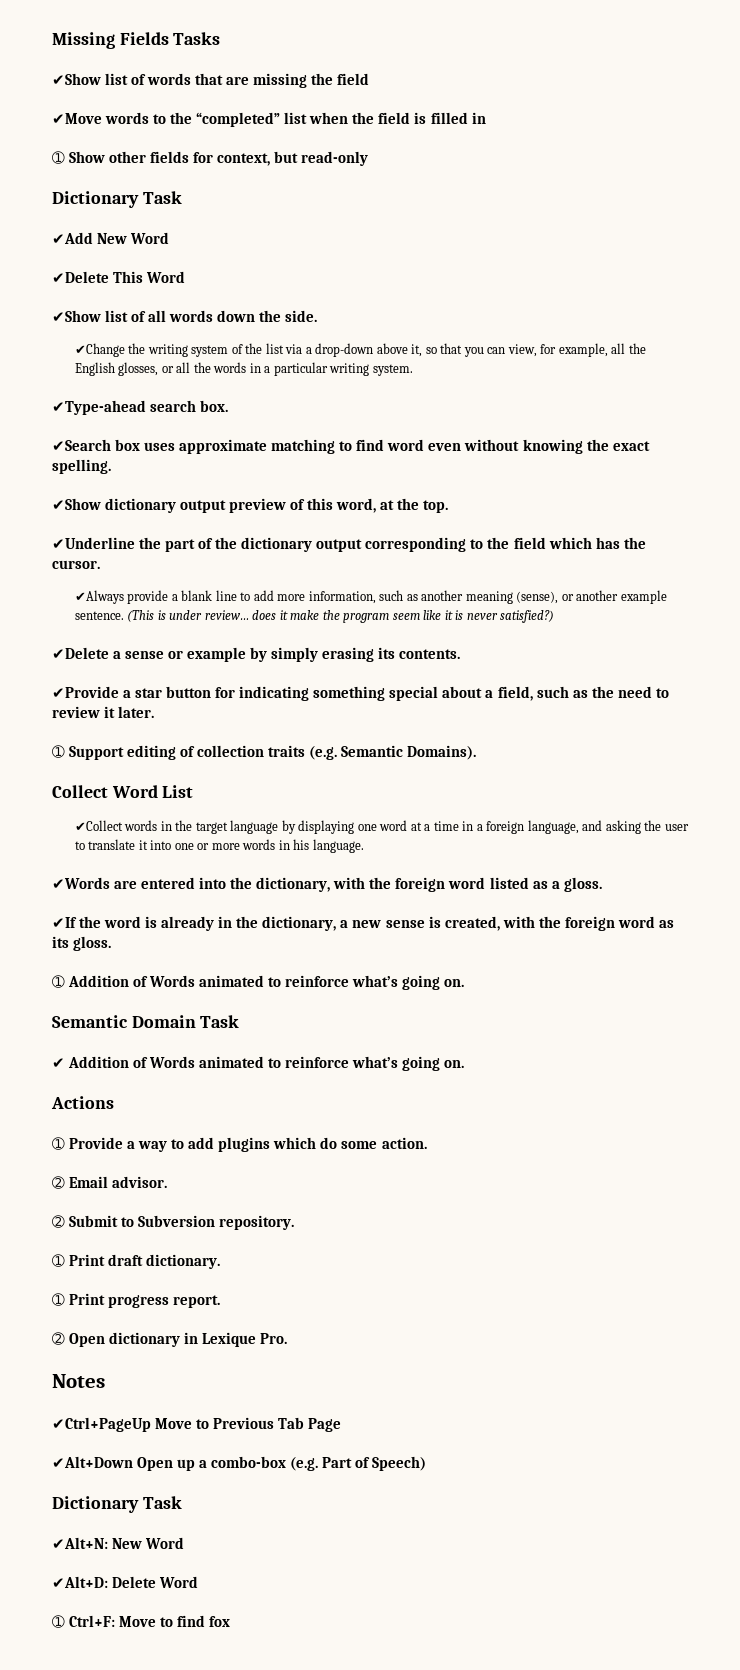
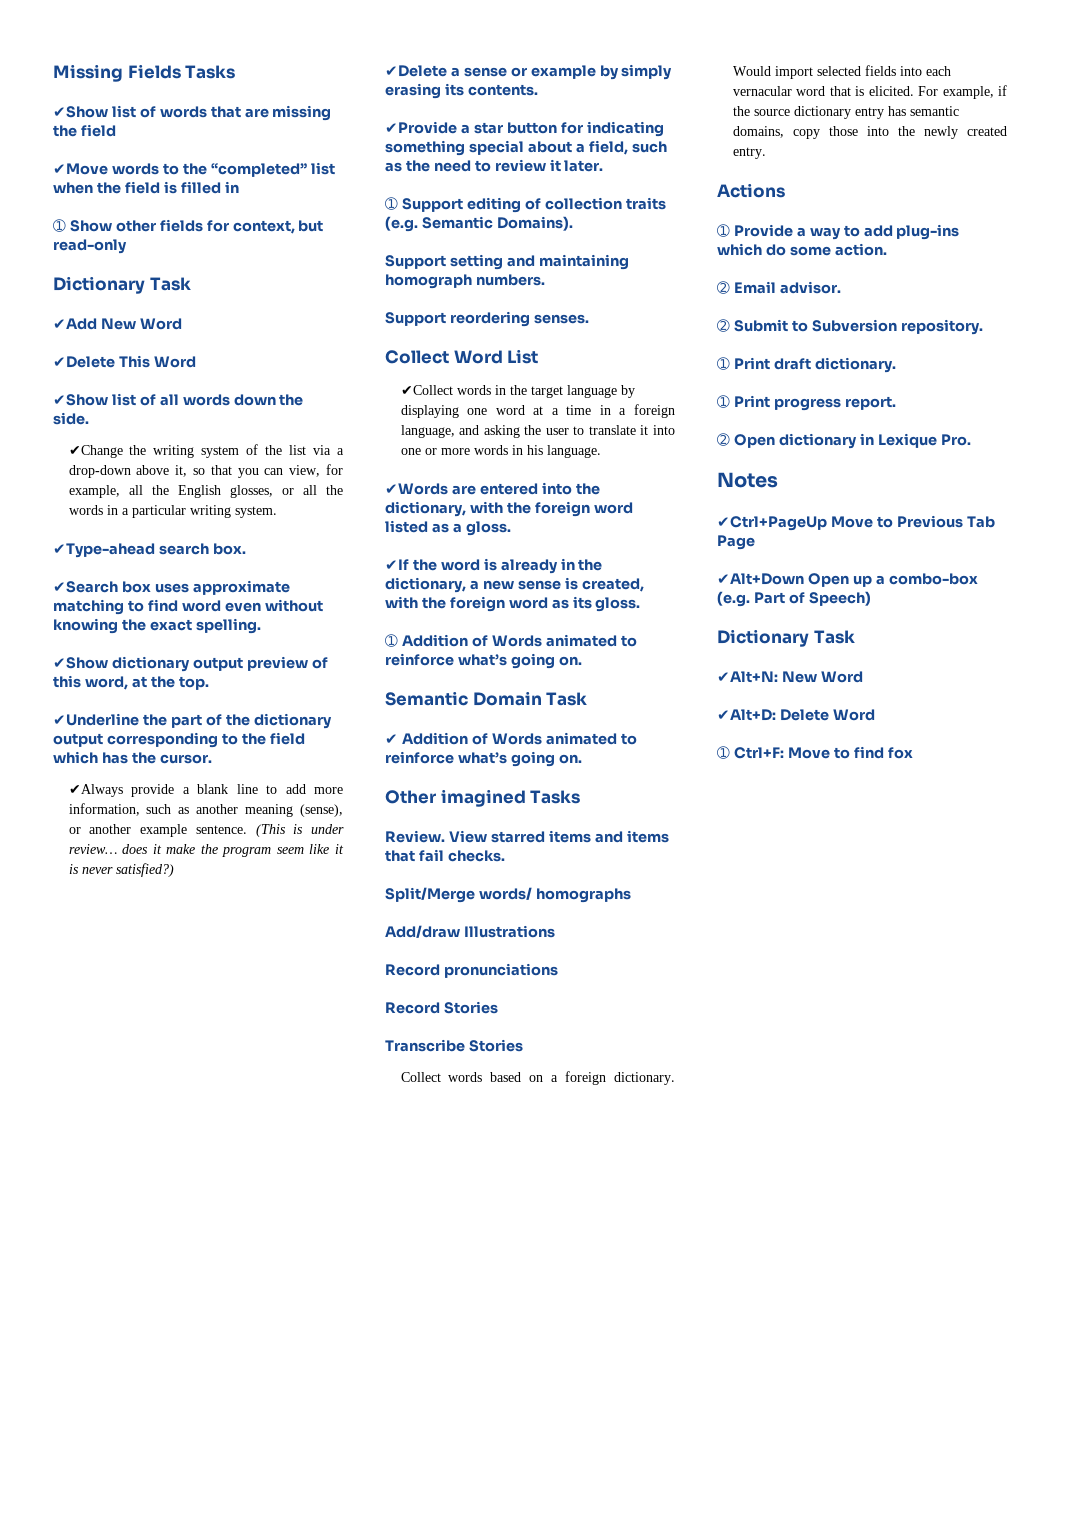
(477, 752) none -> [385,254,629,270] [385,274,545,289] [385,311,589,327] // Support setting and maintaining homograph numbers. // Support reordering senses.
(465, 1064) none -> [385,789,581,807] [385,830,669,843] [385,849,505,862] [385,887,631,903] [385,925,555,938] [385,963,558,978] [385,1001,498,1014] [385,1039,523,1052] [400,1071,675,1085] [732,65,951,79] [732,85,1007,99] [732,106,959,119] [732,126,1007,139] [732,147,766,159] // Other imagined Tasks // Review. View starred items and items that fail checks. // Split/Merge words/ homographs // Add/draw Illustrations // Record pronunciations // Record Stories // Transcribe Stories // Collect words based on a foreign dictionary. Would import selected fields into each vernacular word that is elicited. For example, if the source dictionary entry has semantic domains, copy those into the newly created entry.
[218,1137,271,1152] plugins -> [896,224,960,240] plug-ins

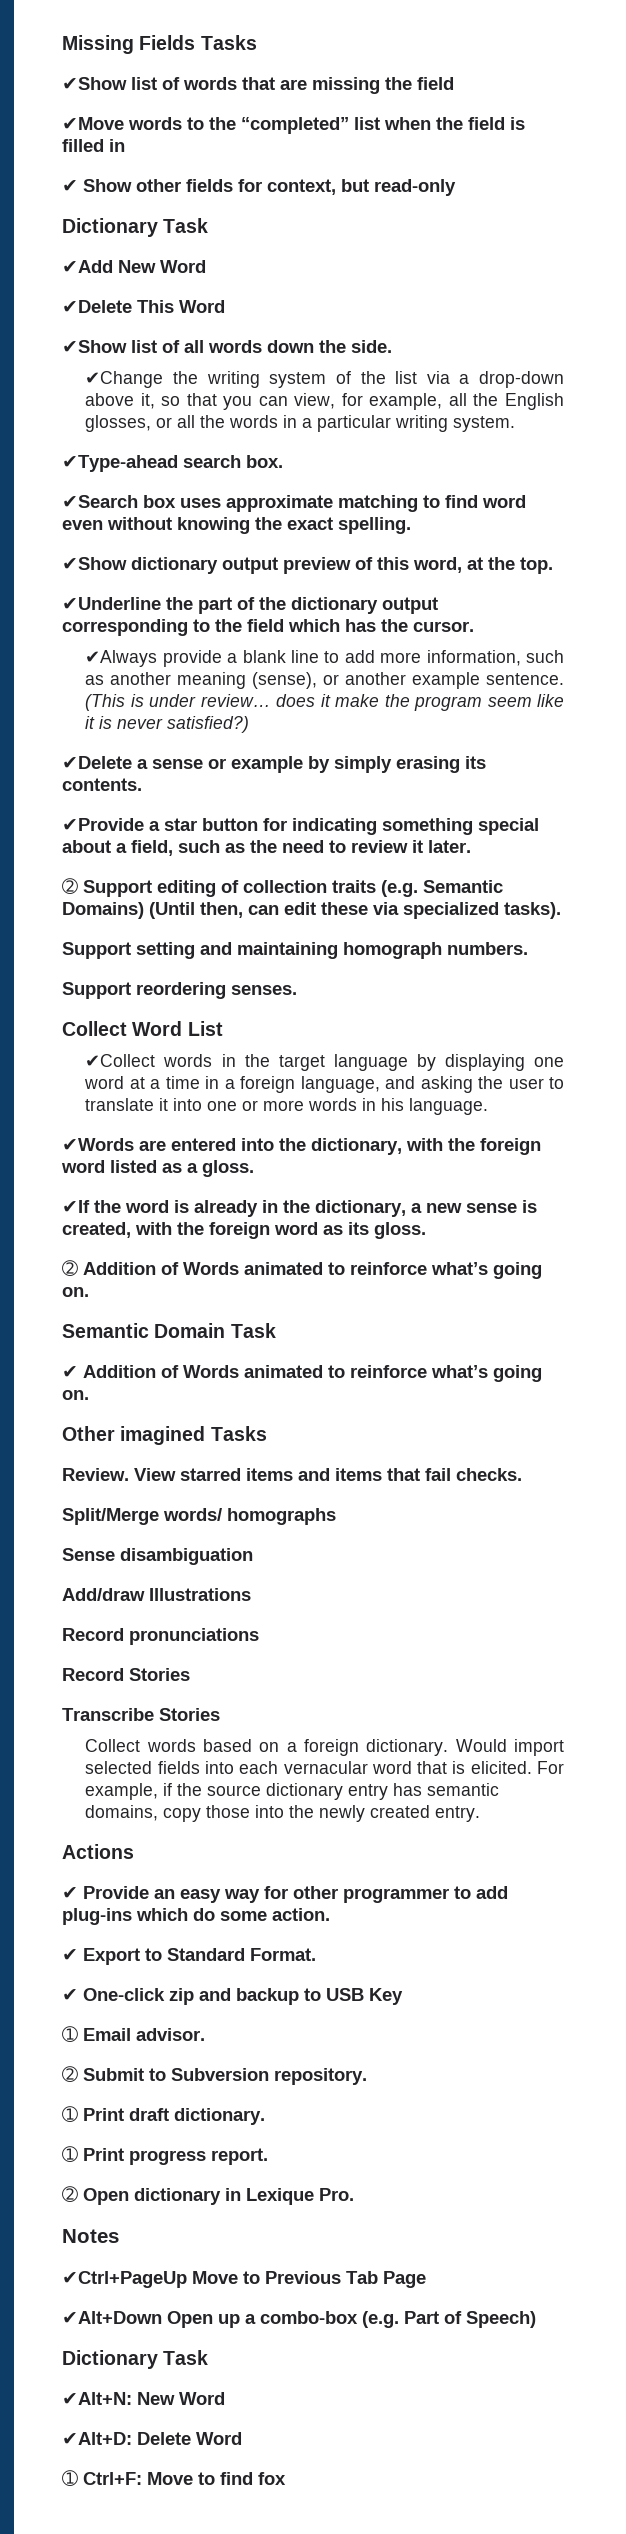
[53,219,66,232] ➀ -> [62,180,78,192] ✔
[385,197,398,210] ➀ -> [62,878,78,894] ➁
[496,216,573,231] Domains). -> [62,902,561,919] Domains) (Until then, can edit these via specialized tasks).
[385,634,398,647] ➀ -> [62,1260,78,1276] ➁
(631, 895) none -> [62,1548,253,1565] // Sense disambiguation
[717,224,841,240] ➀ Provide a way -> [62,1886,449,1903] ✔ Provide an easy way for other programmer
[717,281,730,294] ➁ -> [62,1948,316,1965] [62,1988,403,2005] [62,2026,78,2042] ✔ Export to Standard Format. // ✔ One-click zip and backup to USB Key // ➀

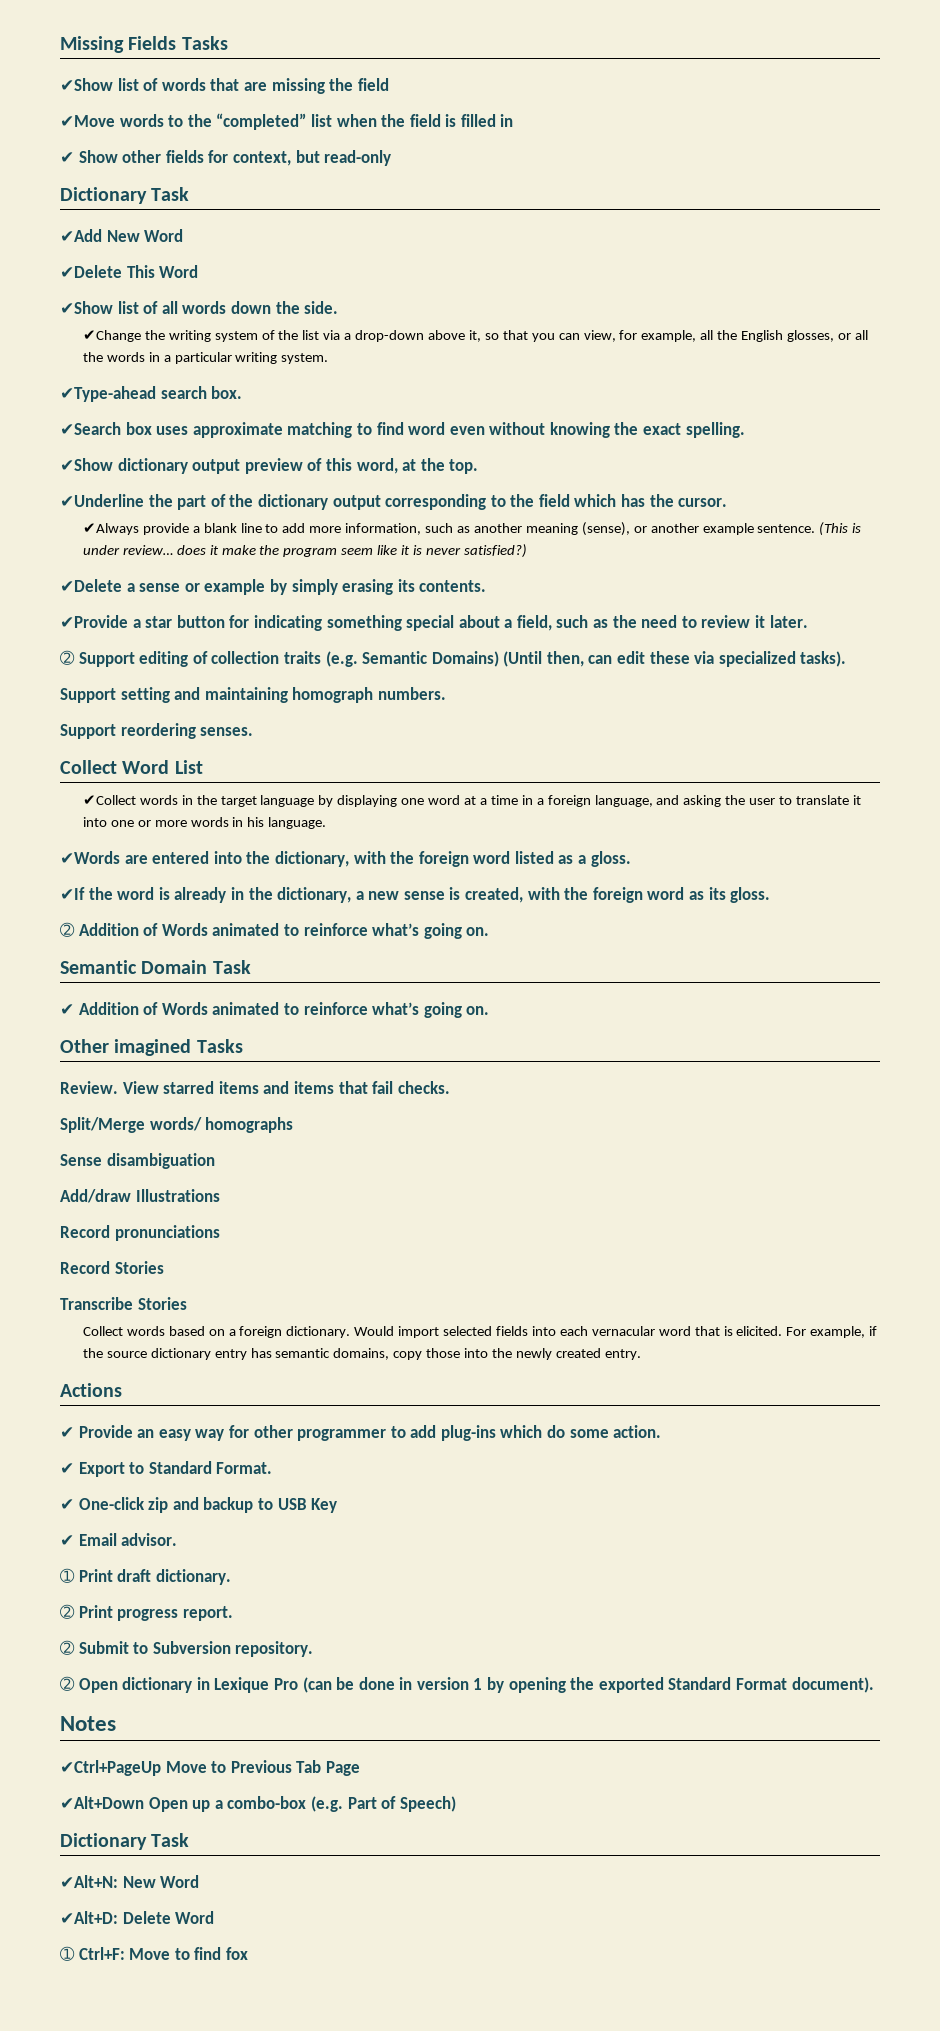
[62,2026,78,2042] ➀ -> [60,1535,74,1546] ✔
(205, 2034) none -> [60,1568,231,1585] [60,1604,233,1621] // ➀ Print draft dictionary. // ➁ Print progress report.
[62,2106,265,2125] [62,2146,268,2165] // ➀ Print draft dictionary. // ➀ Print progress report. -> (314, 1649) none
[319,2188,354,2201] Pro. -> [273,1677,874,1693] Pro (can be done in version 1 by opening the exported Standard Format document).

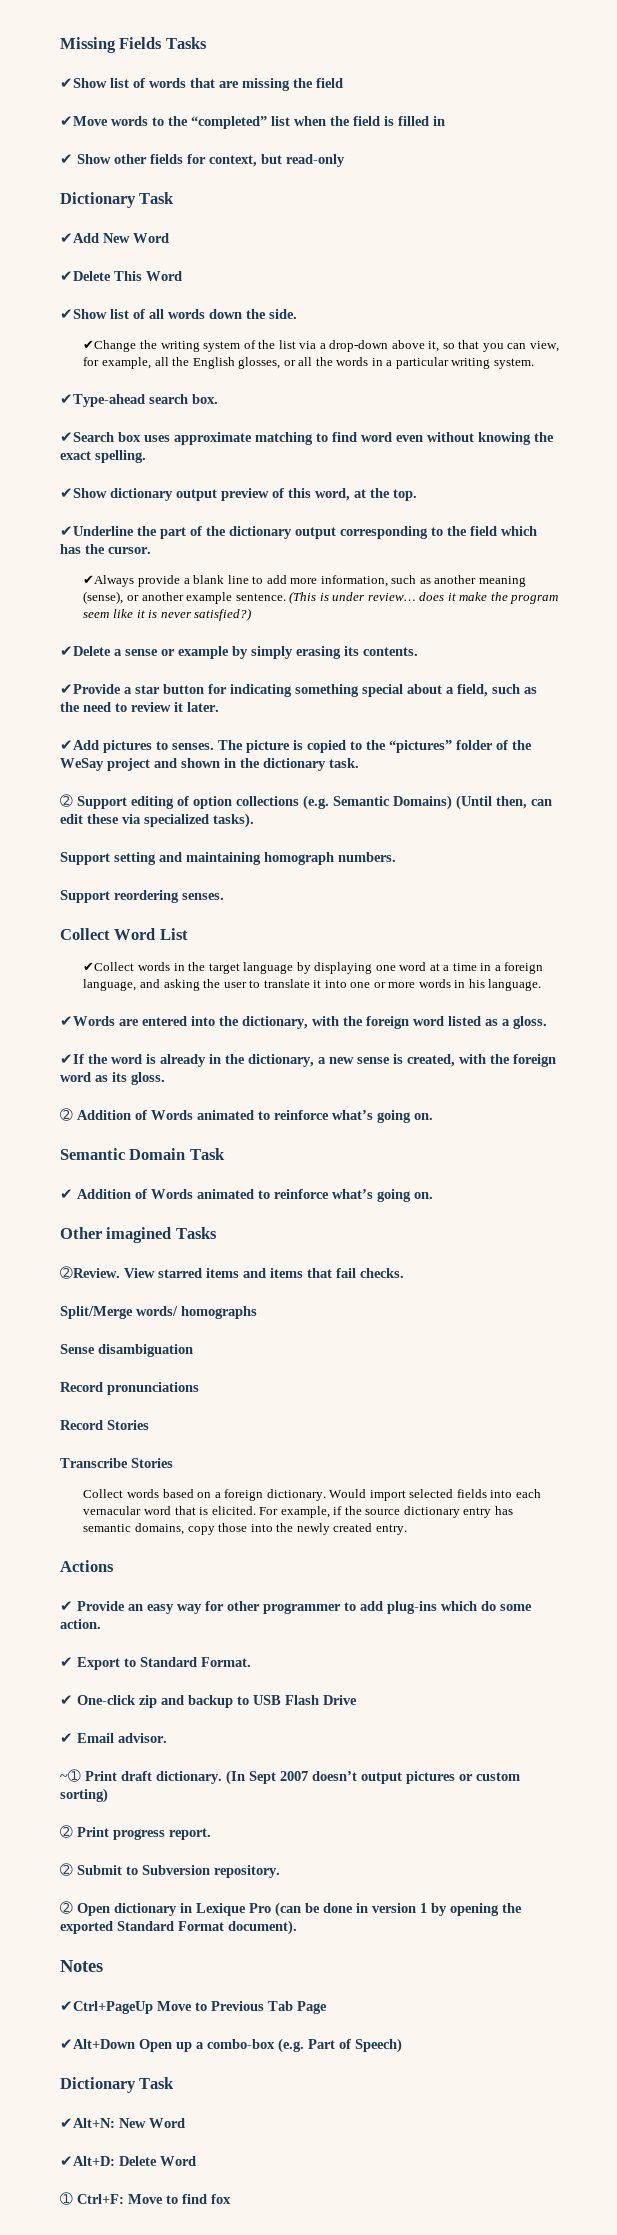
(808, 621) none -> [60,740,532,753] [60,758,359,771] // ✔Add pictures to senses. The picture is copied to the “pictures” folder of the WeSay project and shown in the dictionary task.
[211,651,321,664] collection traits -> [193,796,299,809] option collections
[60,1081,118,1094] Review. -> [60,1266,120,1279] ➁Review.
[60,1189,220,1203] // Add/draw Illustrations -> (193, 1350) none
[311,1498,338,1513] Key -> [285,1695,357,1705] Flash Drive
[60,1568,75,1583] ➀ -> [60,1769,81,1782] ~➀
(231, 1577) none -> [226,1770,520,1785] [60,1788,108,1803] (In Sept 2007 doesn’t output pictures or custom sorting)

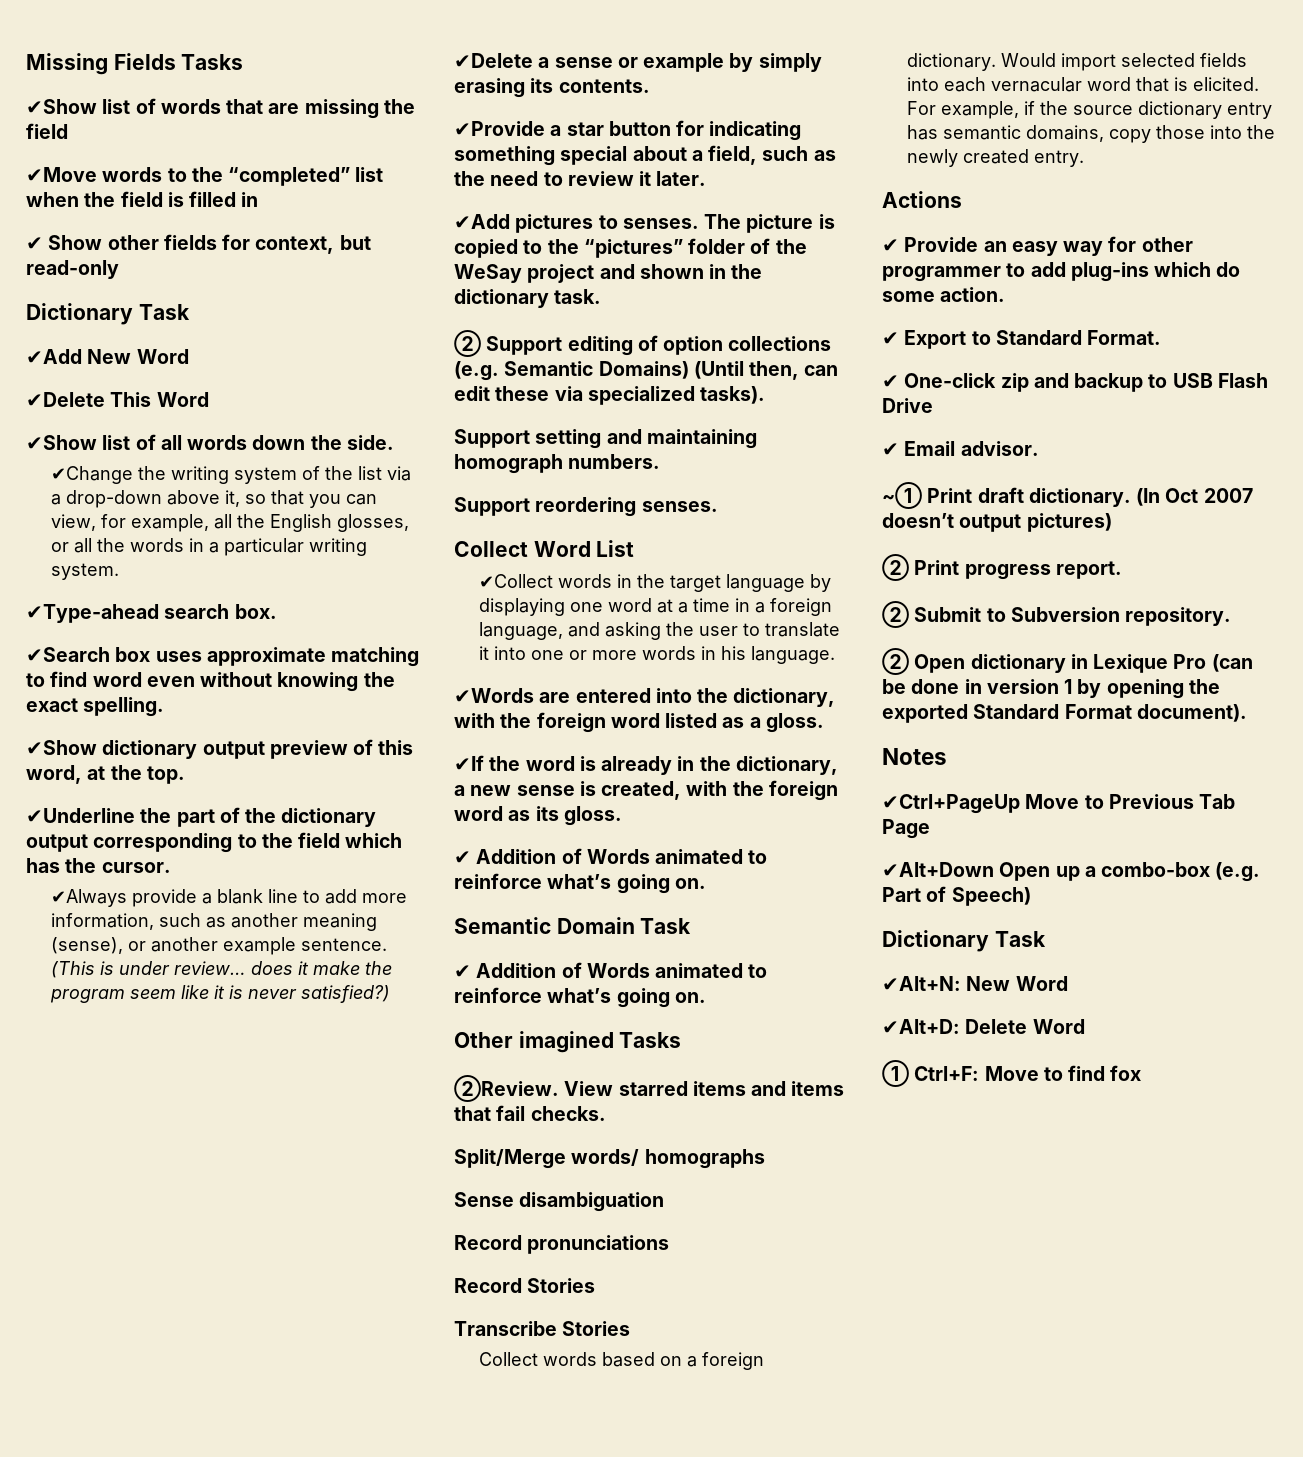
[60,1108,73,1121] ➁ -> [454,851,471,864] ✔
[249,1771,276,1784] Sept -> [1165,488,1199,503] Oct
[406,1771,520,1784] [60,1788,108,1803] pictures or custom sorting) -> [1026,513,1112,532] pictures)

